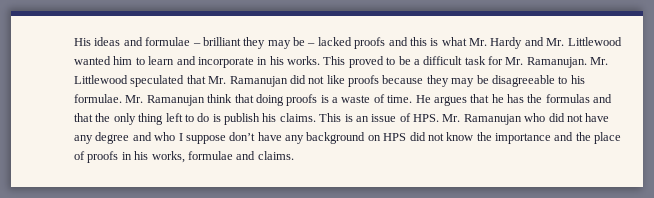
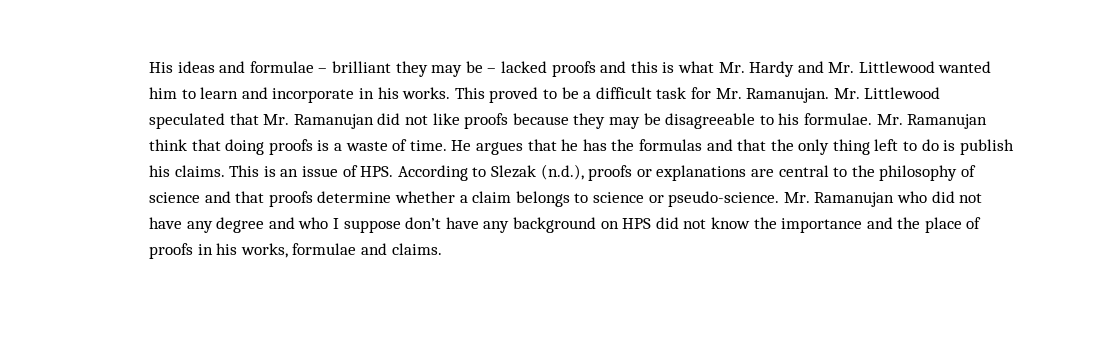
(440, 118) none -> [397,164,976,181] [149,191,780,207] According to Slezak (n.d.), proofs or explanations are central to the philosophy of science and that proofs determine whether a claim belongs to science or pseudo-science.

